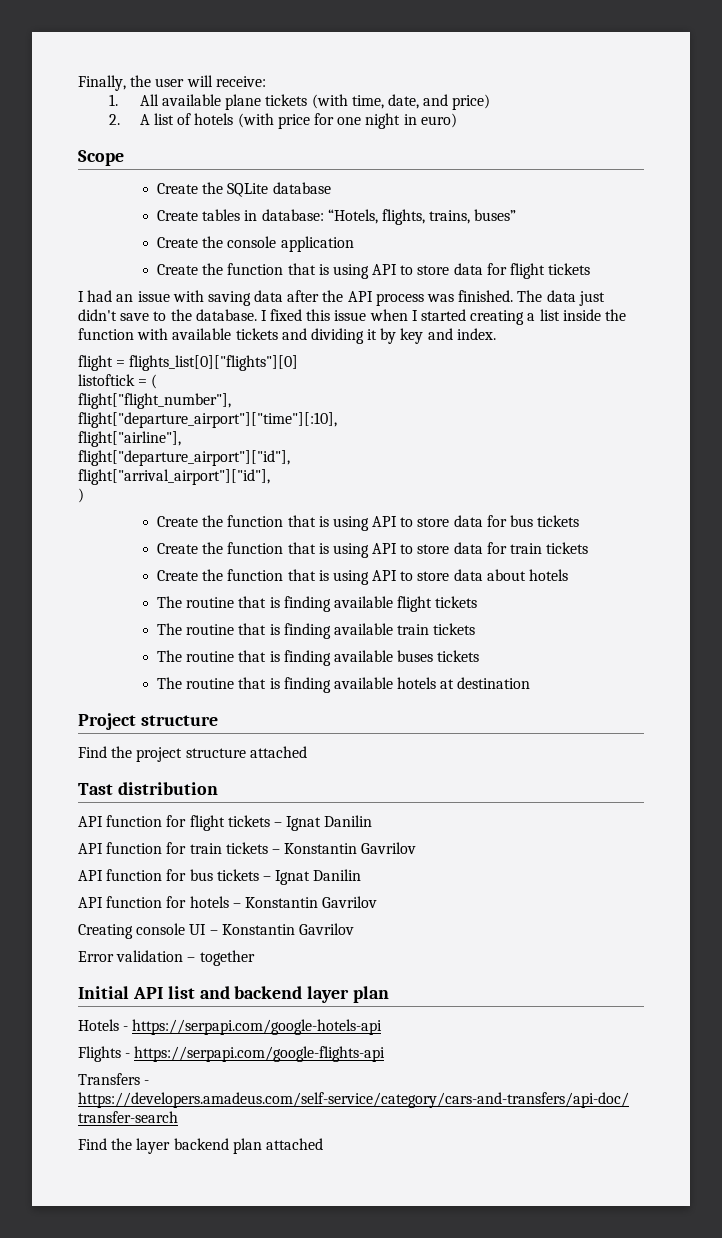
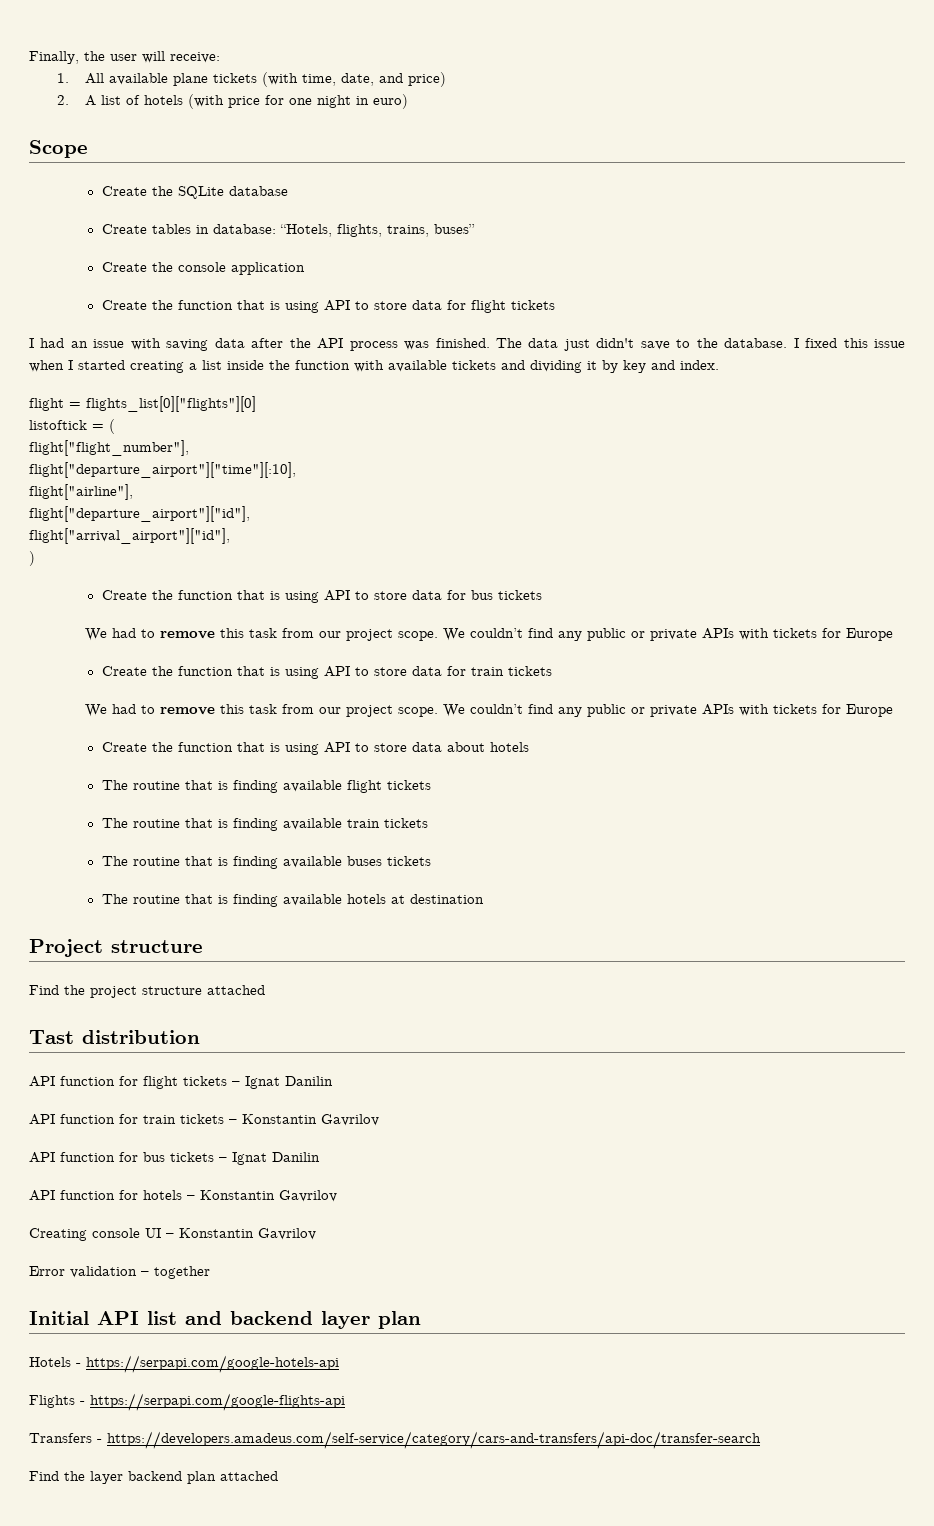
(580, 521) none -> [85,628,894,641] // We had to remove this task from our project scope. We couldn’t find any public or private APIs with tickets for Europe
(589, 548) none -> [85,704,894,717] // We had to remove this task from our project scope. We couldn’t find any public or private APIs with tickets for Europe

